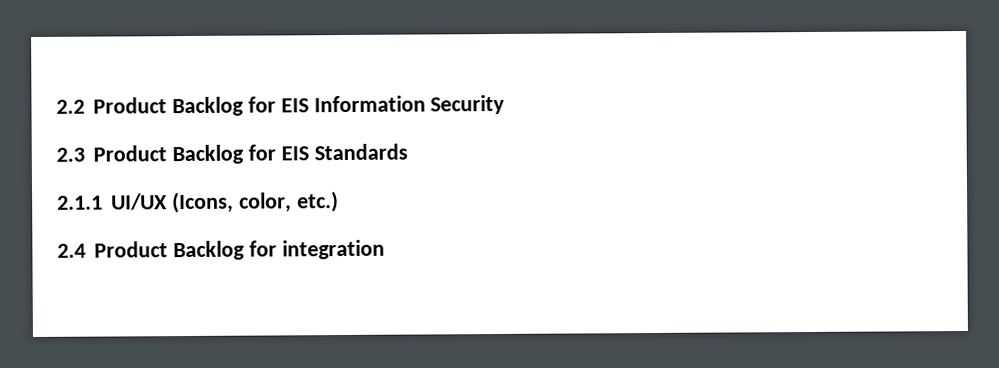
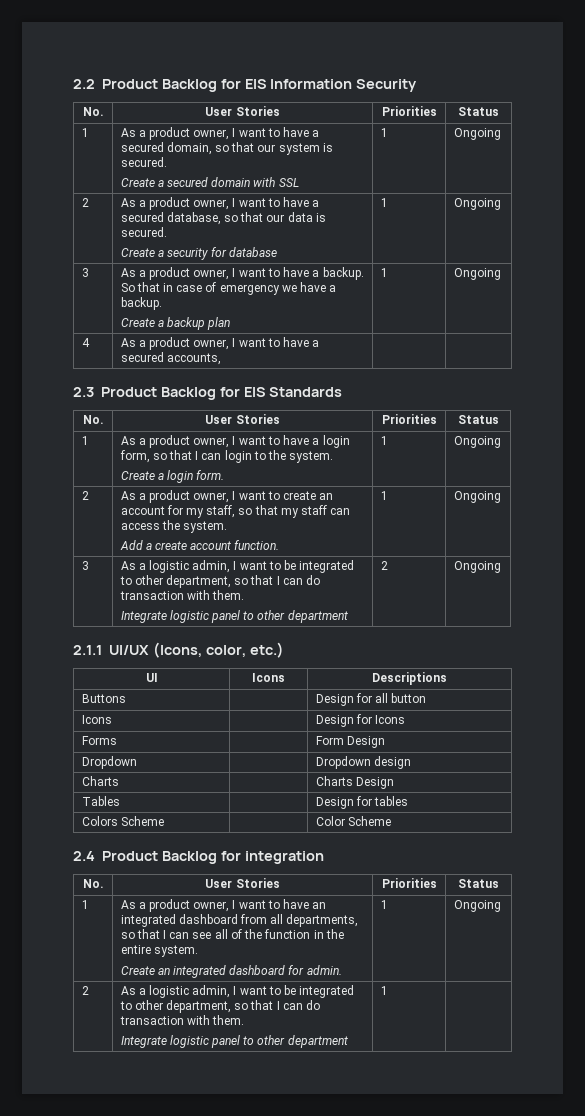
(506, 104) none -> [82,107,104,116] [205,106,280,116] [381,106,437,116] [458,107,499,116] [81,128,89,137] [120,127,320,140] [120,142,333,155] [120,157,167,167] [120,177,299,187] [380,128,388,137] [453,128,501,140] [81,198,89,207] [120,197,320,210] [120,212,326,225] [120,227,167,237] [120,247,278,260] [380,198,388,207] [453,198,501,210] [81,268,89,277] [120,267,364,280] [120,282,337,295] [120,297,162,310] [120,317,231,330] [380,268,388,277] [453,268,501,280] [81,338,90,347] [120,337,320,350] [120,352,221,365] // No. | User Stories | Priorities | Status // 1 | As a product owner, I want to have a secured domain, so that our system is secured. // Create a secured domain with SSL | 1 | Ongoing // 2 | As a product owner, I want to have a secured database, so that our data is secured. // Create a security for database | 1 | Ongoing // 3 | As a product owner, I want to have a backup. So that in case of emergency we have a backup. // Create a backup plan | 1 | Ongoing // 4 | As a product owner, I want to have a secured accounts, | |
(408, 152) none -> [82,415,104,424] [205,414,280,424] [381,414,437,424] [457,415,499,424] [81,436,89,445] [120,435,350,448] [119,450,334,463] [120,470,225,483] [380,436,388,445] [453,436,501,448] [81,491,89,500] [120,490,334,503] [120,505,351,518] [120,520,228,533] [119,540,280,550] [380,491,388,500] [453,491,501,503] [81,561,89,570] [120,560,355,573] [119,575,321,588] [119,590,245,600] [120,610,348,623] [380,561,388,570] [453,561,501,573] // No. | User Stories | Priorities | Status // 1 | As a product owner, I want to have a login form, so that I can login to the system. // Create a login form. | 1 | Ongoing // 2 | As a product owner, I want to create an account for my staff, so that my staff can access the system. // Add a create account function. | 1 | Ongoing // 3 | As a logistic admin, I want to be integrated to other department, so that I can do transaction with them. // Integrate logistic panel to other department | 2 | Ongoing
(339, 202) none -> [145,673,158,682] [252,673,285,682] [372,672,447,685] [81,694,126,703] [315,693,427,706] [81,715,112,724] [315,714,406,727] [81,736,117,745] [315,736,385,748] [81,756,137,769] [315,756,411,769] [81,776,119,786] [315,776,394,789] [81,796,120,806] [315,796,409,809] [81,816,164,826] [315,816,391,826] // UI | Icons | Descriptions // Buttons | | Design for all button // Icons | | Design for Icons // Forms | | Form Design // Dropdown | | Dropdown design // Charts | | Charts Design // Tables | | Design for tables // Colors Scheme | | Color Scheme
(385, 249) none -> [82,879,104,888] [205,878,280,888] [381,878,437,888] [458,879,499,888] [81,900,89,909] [120,899,327,912] [120,914,359,927] [120,929,344,939] [120,945,198,957] [120,965,342,978] [380,900,388,909] [453,900,501,912] [81,986,89,995] [120,985,355,998] [119,1000,321,1013] [119,1015,245,1025] [120,1035,348,1048] [380,986,388,995] // No. | User Stories | Priorities | Status // 1 | As a product owner, I want to have an integrated dashboard from all departments, so that I can see all of the function in the entire system. // Create an integrated dashboard for admin. | 1 | Ongoing // 2 | As a logistic admin, I want to be integrated to other department, so that I can do transaction with them. // Integrate logistic panel to other department | 1 |

